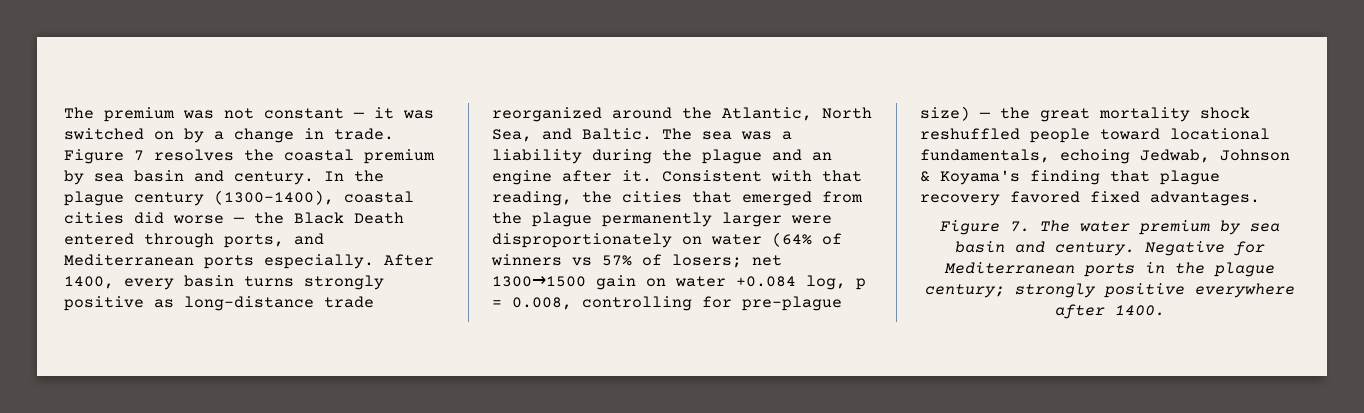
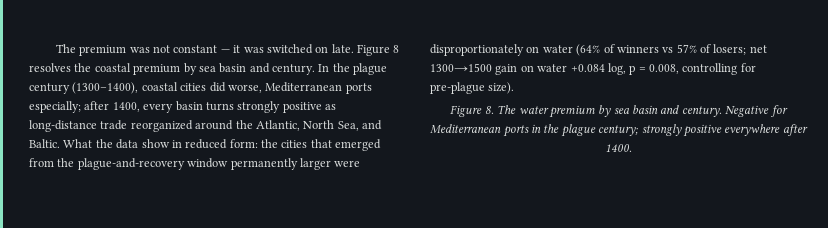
[184,128,394,143] [64,149,144,164] by a change in trade. Figure 7 -> [331,44,400,56] late. Figure 8
[173,212,404,224] [64,233,324,248] [64,254,434,269] worse — the Black Death entered through ports, and Mediterranean ports especially. After -> [227,82,372,94] [29,101,110,113] worse, Mediterranean ports especially; after
[662,128,792,140] [492,149,832,164] [492,170,862,185] [492,191,572,206] The sea was a liability during the plague and an engine after it. Consistent with that reading, -> [63,139,258,149] What the data show in reduced form:
[532,212,592,227] plague -> [77,158,229,170] plague-and-recovery window
[920,106,1250,122] [920,128,1270,143] [920,149,1290,164] [920,170,1220,185] [920,191,1260,206] [940,220,1030,235] size) — the great mortality shock reshuffled people toward locational fundamentals, echoing Jedwab, Johnson & Koyama's finding that plague recovery favored fixed advantages. // Figure 7. -> [488,82,515,94] [450,105,494,117] size). // Figure 8.

